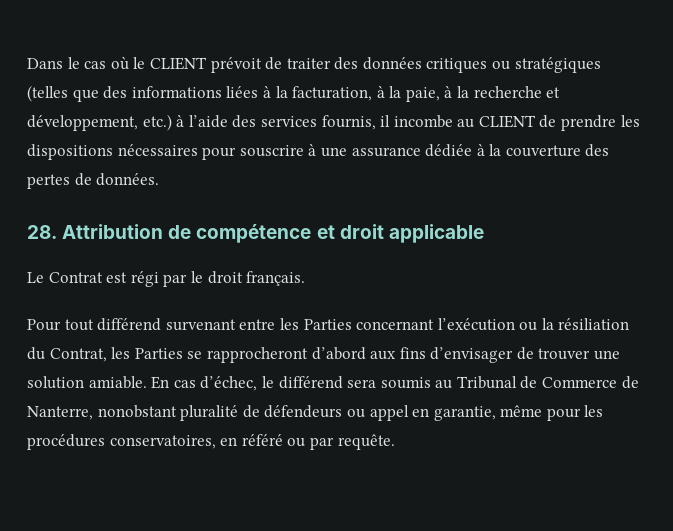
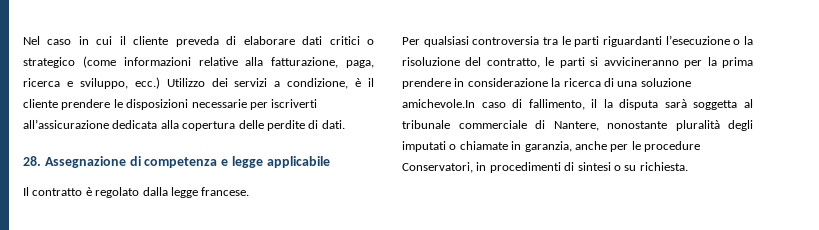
[27,56,601,73] [27,85,561,102] [27,114,640,131] [27,144,610,160] [27,173,160,189] [27,224,484,243] [27,271,306,287] [27,318,630,331] [27,347,621,363] [27,376,639,391] [27,405,604,421] [27,434,395,450] Dans le cas où le CLIENT prévoit de traiter des données critiques ou stratégiques (telles que des informations liées à la facturation, à la paie, à la recherche et développement, etc.) à l’aide des services fournis, il incombe au CLIENT de prendre les dispositions nécessaires pour souscrire à une assurance dédiée à la couverture des pertes de données. // 28. Attribution de compétence et droit applicable // Le Contrat est régi par le droit français. // Pour tout différend survenant entre les Parties concernant l’exécution ou la résiliation du Contrat, les Parties se rapprocheront d’abord aux fins d’envisager de trouver une solution amiable. En cas d’échec, le différend sera soumis au Tribunal de Commerce de Nanterre, nonobstant pluralité de défendeurs ou appel en garantie, même pour les procédures conservatoires, en référé ou par requête. -> [23,36,374,47] [23,56,375,68] [23,77,374,89] [23,99,318,110] [23,119,345,131] [23,156,330,168] [23,187,250,198] [402,35,753,47] [402,57,754,68] [402,78,691,89] [402,99,753,110] [402,120,753,131] [402,141,700,152] [402,162,688,173] Nel caso in cui il cliente preveda di elaborare dati critici o strategico (come informazioni relative alla fatturazione, paga, ricerca e sviluppo, ecc.) Utilizzo dei servizi a condizione, è il cliente prendere le disposizioni necessarie per iscriverti all’assicurazione dedicata alla copertura delle perdite di dati. // 28. Assegnazione di competenza e legge applicabile // Il contratto è regolato dalla legge francese. // Per qualsiasi controversia tra le parti riguardanti l’esecuzione o la risoluzione del contratto, le parti si avvicineranno per la prima prendere in considerazione la ricerca di una soluzione amichevole.In caso di fallimento, il la disputa sarà soggetta al tribunale commerciale di Nantere, nonostante pluralità degli imputati o chiamate in garanzia, anche per le procedure Conservatori, in procedimenti di sintesi o su richiesta.

